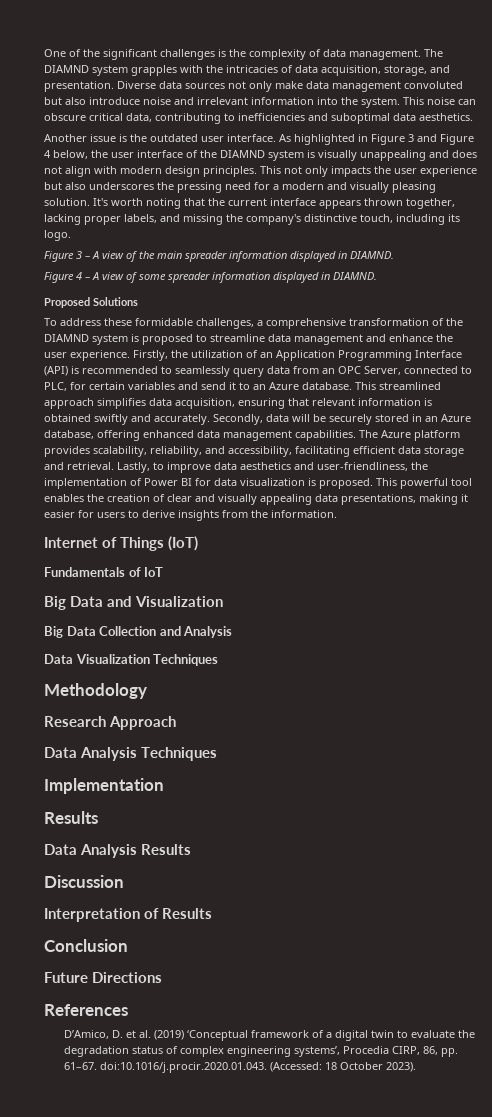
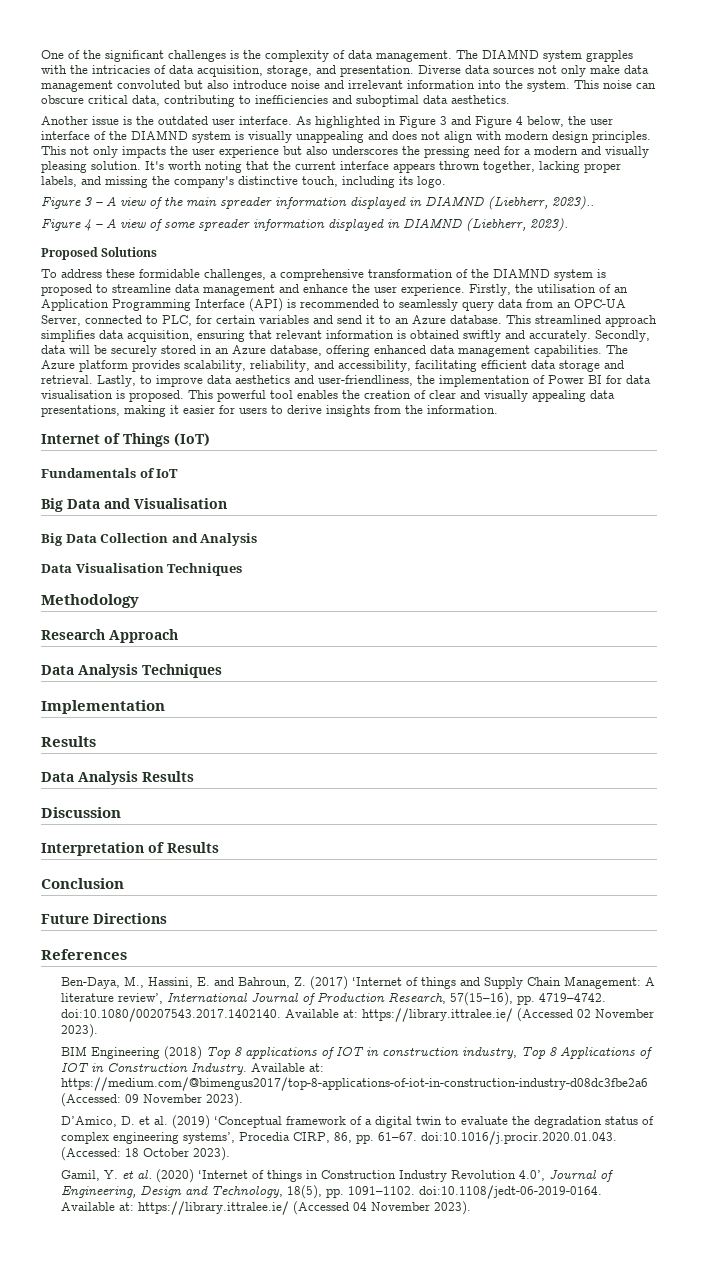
[350,251,394,259] DIAMND. -> [425,196,594,210] DIAMND (Liebherr, 2023)..
[333,272,377,280] DIAMND. -> [403,218,568,232] DIAMND (Liebherr, 2023).
[191,350,243,358] utilization -> [537,284,596,293] utilisation
[338,366,361,374] OPC -> [574,299,626,308] OPC-UA
[240,478,305,486] visualization -> [41,390,113,399] visualisation
[135,596,224,607] Visualization -> [134,498,227,509] Visualisation
[75,654,150,664] Visualization -> [75,563,164,573] Visualisation
(128, 1010) none -> [60,976,655,990] [60,992,606,1006] [60,1008,654,1022] [60,1024,98,1038] [60,1046,653,1060] [60,1063,324,1075] [60,1077,648,1091] [60,1093,243,1107] // Ben-Daya, M., Hassini, E. and Bahroun, Z. (2017) ‘Internet of things and Supply Chain Management: A literature review’, International Journal of Production Research, 57(15–16), pp. 4719–4742. doi:10.1080/00207543.2017.1402140. Available at: https://library.ittralee.ie/ (Accessed 02 November 2023). // BIM Engineering (2018) Top 8 applications of IOT in construction industry, Top 8 Applications of IOT in Construction Industry. Available at: https://medium.com/@bimengus2017/top-8-applications-of-iot-in-construction-industry-d08dc3fbe2a6 (Accessed: 09 November 2023).
(416, 1067) none -> [60,1169,614,1183] [60,1185,602,1199] [60,1201,471,1215] // Gamil, Y. et al. (2020) ‘Internet of things in Construction Industry Revolution 4.0’, Journal of Engineering, Design and Technology, 18(5), pp. 1091–1102. doi:10.1108/jedt-06-2019-0164. Available at: https://library.ittralee.ie/ (Accessed 04 November 2023).

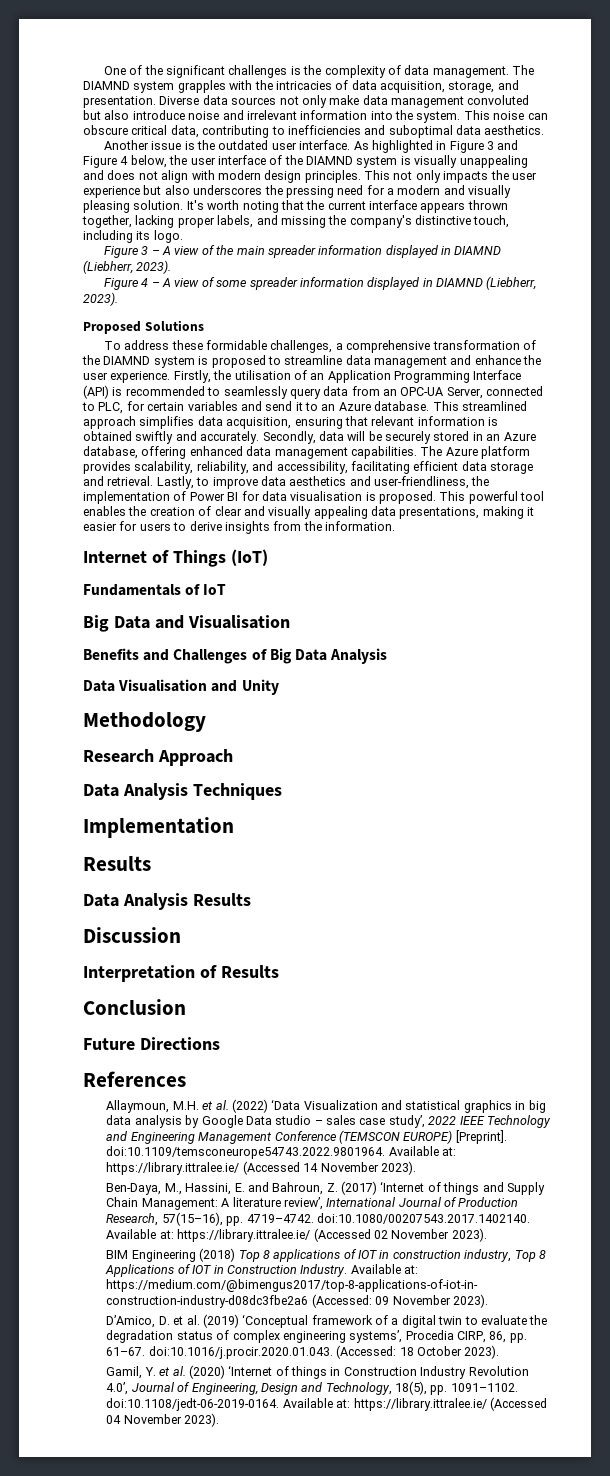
[552,196,594,210] 2023).. -> [136,260,172,274] 2023).
[41,533,198,546] Big Data Collection and -> [83,648,327,664] Benefits and Challenges of Big Data
[167,563,243,576] Techniques -> [211,679,279,695] and Unity
(127, 954) none -> [106,1099,546,1113] [106,1115,551,1128] [106,1130,507,1144] [106,1146,457,1159] [106,1161,416,1175] // Allaymoun, M.H. et al. (2022) ‘Data Visualization and statistical graphics in big data analysis by Google Data studio – sales case study’, 2022 IEEE Technology and Engineering Management Conference (TEMSCON EUROPE) [Preprint]. doi:10.1109/temsconeurope54743.2022.9801964. Available at: https://library.ittralee.ie/ (Accessed 14 November 2023).

